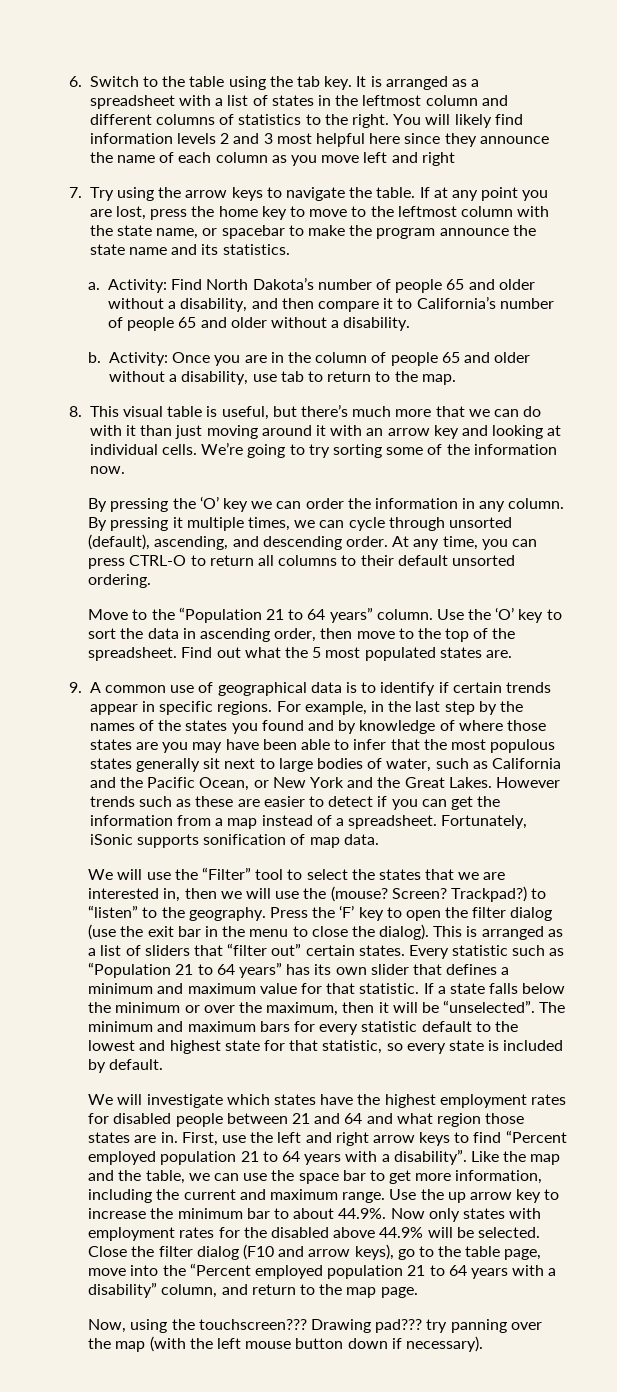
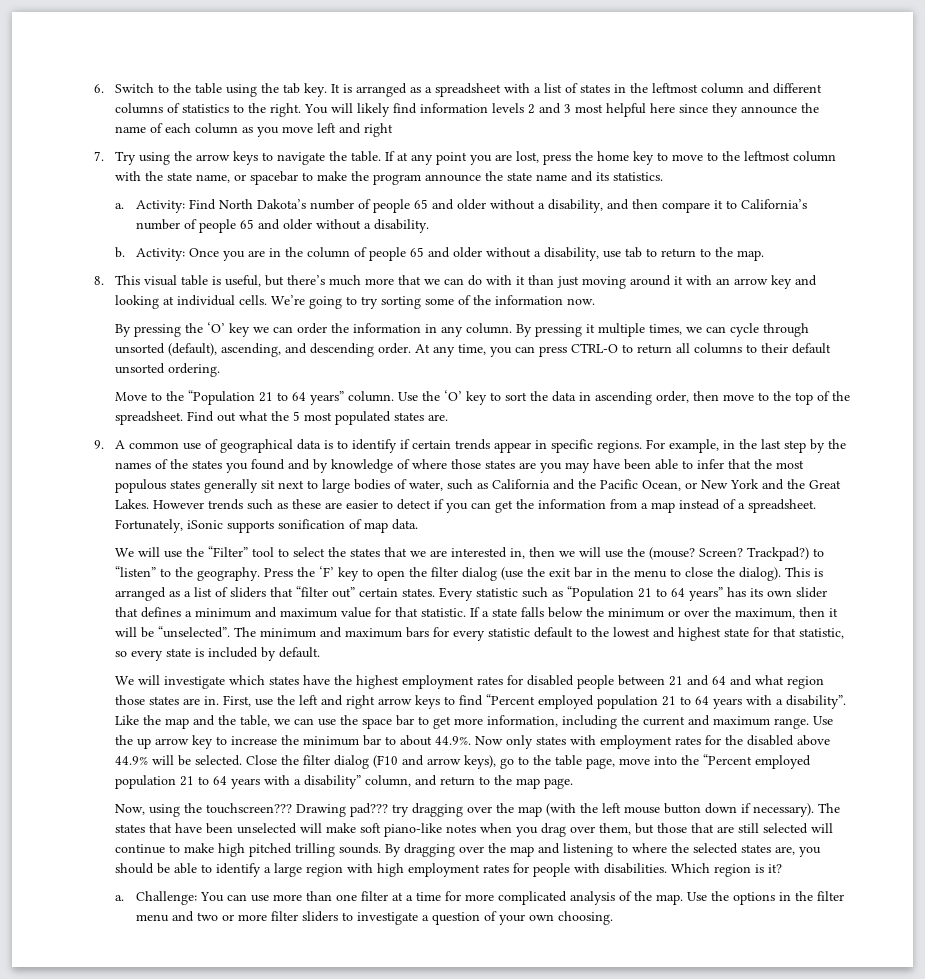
[450,1319,507,1333] panning -> [412,803,464,817] dragging
(483, 1344) none -> [818,803,841,813] [115,823,834,837] [115,843,822,857] [115,863,783,877] [115,891,845,905] [136,911,614,925] The states that have been unselected will make soft piano-like notes when you drag over them, but those that are still selected will continue to make high pitched trilling sounds. By dragging over the map and listening to where the selected states are, you should be able to identify a large region with high employment rates for people with disabilities. Which region is it? // a. Challenge: You can use more than one filter at a time for more complicated analysis of the map. Use the options in the filter menu and two or more filter sliders to investigate a question of your own choosing.

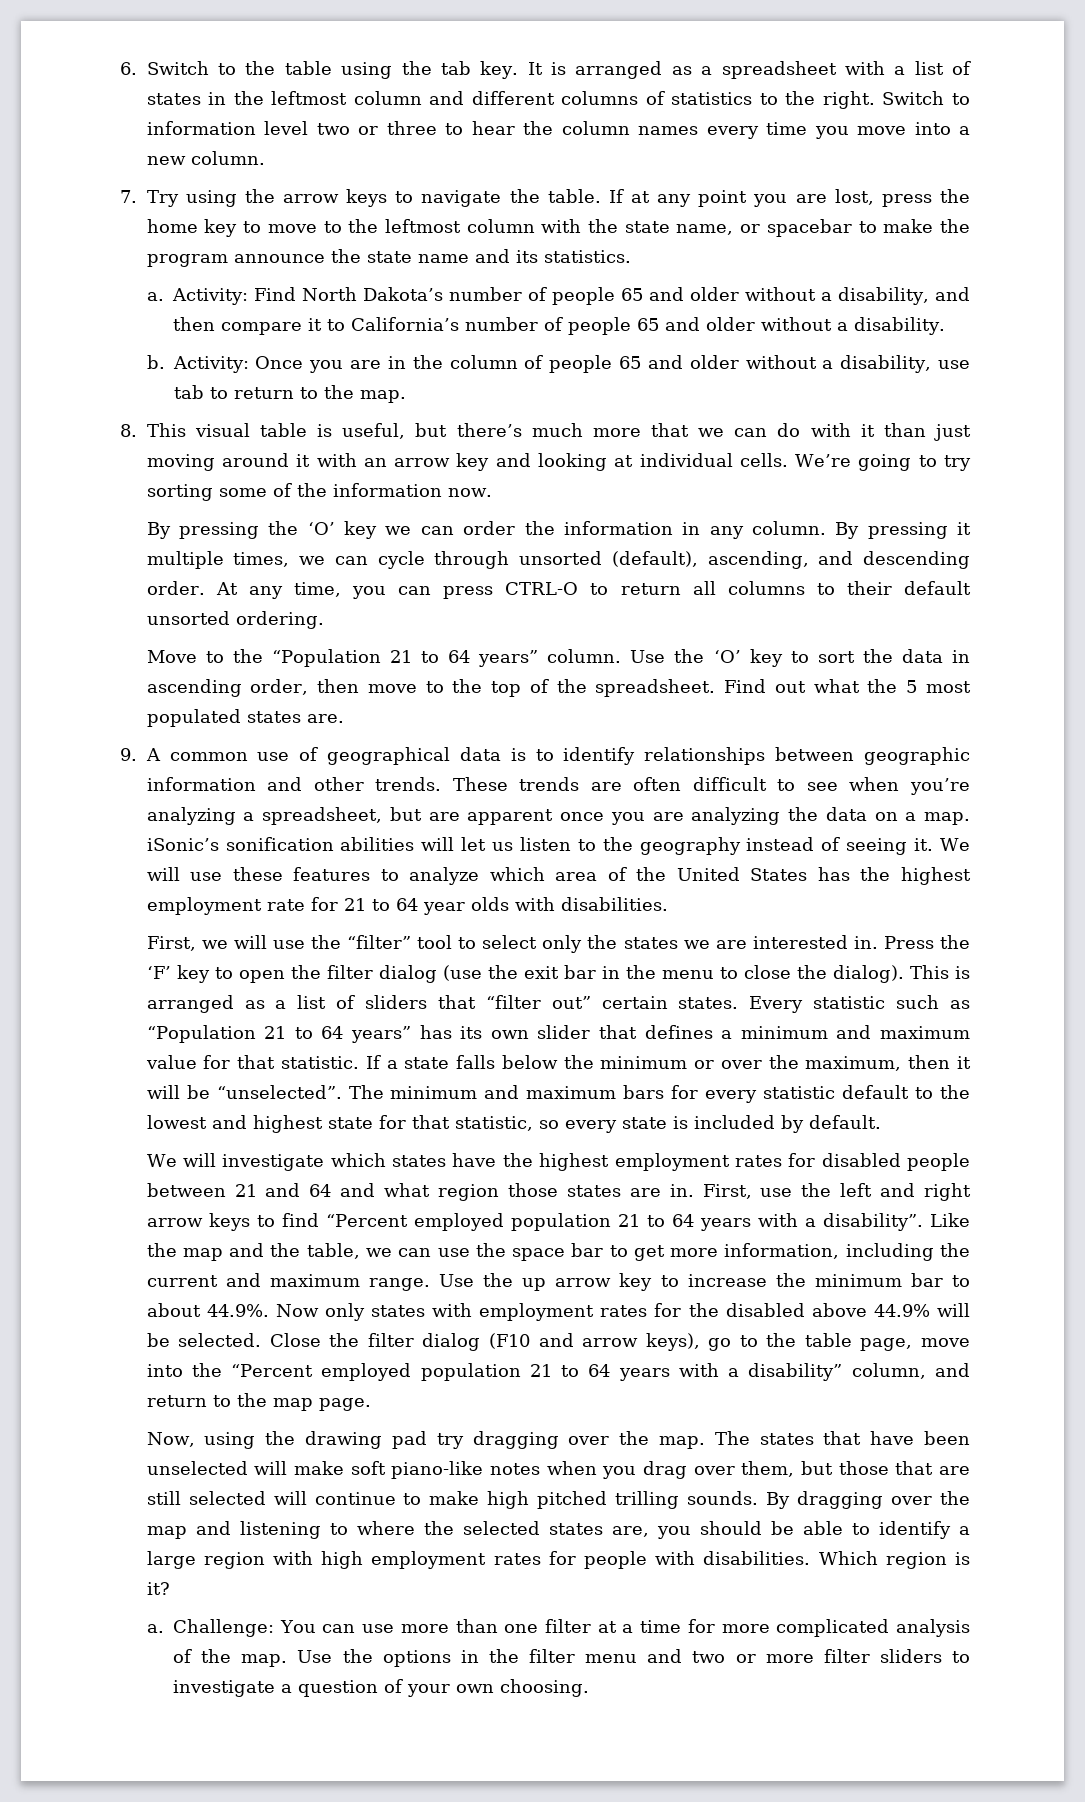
[304,103,820,117] [115,123,394,137] You will likely find information levels 2 and 3 most helpful here since they announce the name of each column as you move left and right -> [882,91,970,105] [146,121,970,139] [146,151,265,165] Switch to information level two or three to hear the column names every time you move into a new column.
[400,439,847,453] [115,459,805,473] [115,479,842,493] [115,499,817,513] [115,519,419,533] [115,546,825,561] [115,566,261,581] if certain trends appear in specific regions. For example, in the last step by the names of the states you found and by knowledge of where those states are you may have been able to infer that the most populous states generally sit next to large bodies of water, such as California and the Pacific Ocean, or New York and the Great Lakes. However trends such as these are easier to detect if you can get the information from a map instead of a spreadsheet. Fortunately, iSonic supports sonification of map data. // We will use the “Filter” tool to select the states that we are interested in, then we will use the (mouse? Screen? Trackpad?) to “listen” to the geography. -> [644,747,970,765] [146,777,970,795] [146,807,971,825] [146,837,971,855] [146,867,971,885] [146,897,668,915] [146,935,878,953] relationships between geographic information and other trends. These trends are often difficult to see when you’re analyzing a spreadsheet, but are apparent once you are analyzing the data on a map. iSonic’s sonification abilities will let us listen to the geography instead of seeing it. We will use these features to analyze which area of the United States has the highest employment rate for 21 to 64 year olds with disabilities. // First, we will use the “filter” tool to select only the states we are interested in.
[206,803,389,817] touchscreen??? Drawing pad??? -> [305,1431,427,1449] drawing pad
[518,803,815,817] map (with the left mouse button down if necessary). -> [658,1436,705,1449] map.

